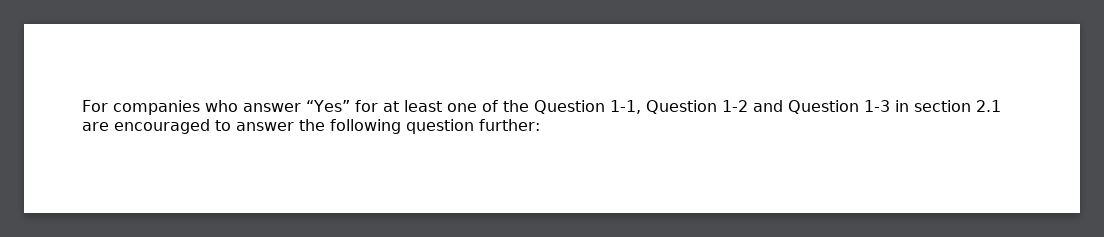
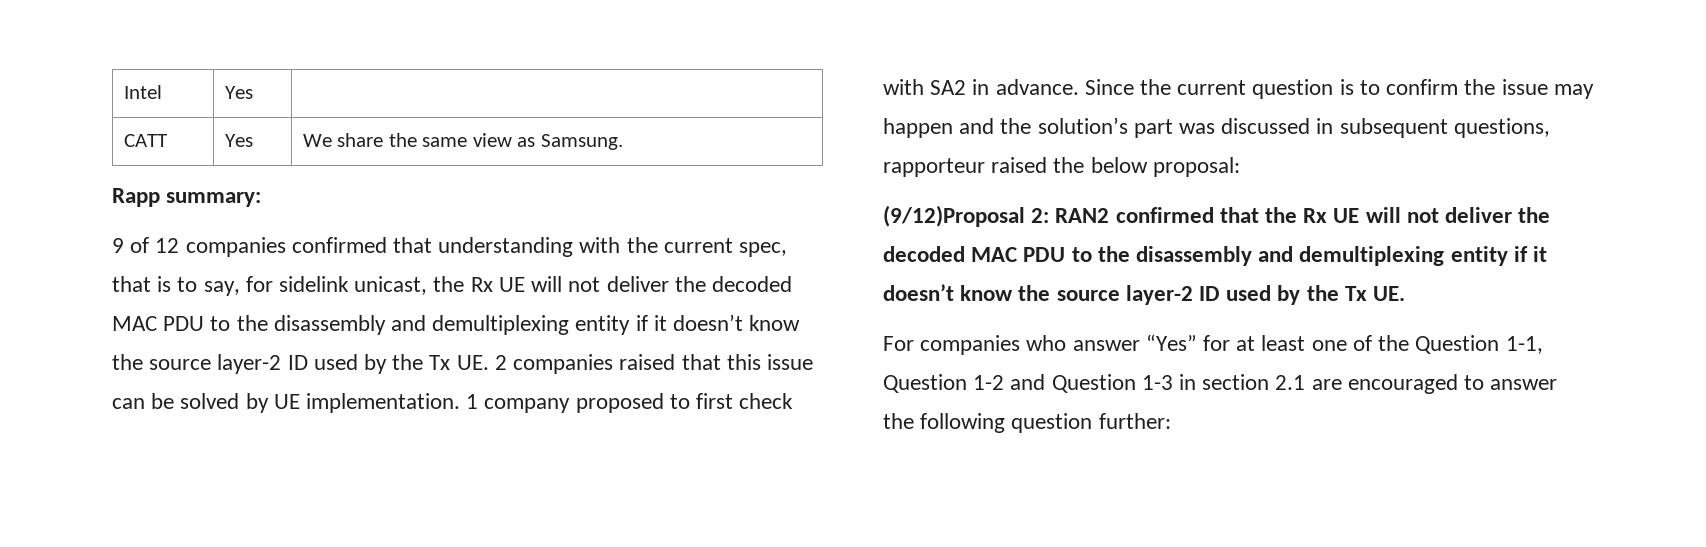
(82, 106) none -> [123,85,162,99] [224,86,253,99] [123,134,167,147] [224,134,253,147] [302,133,623,150] [112,188,262,207] [112,237,788,257] [112,276,792,296] [112,314,801,335] [112,354,813,374] [112,393,794,413] [883,79,1594,99] [883,117,1550,138] [883,157,1240,177] [883,205,1551,227] [883,246,1548,266] [883,284,1406,305] Intel | Yes | // CATT | Yes | We share the same view as Samsung. // Rapp summary: // 9 of 12 companies confirmed that understanding with the current spec, that is to say, for sidelink unicast, the Rx UE will not deliver the decoded MAC PDU to the disassembly and demultiplexing entity if it doesn’t know the source layer-2 ID used by the Tx UE. 2 companies raised that this issue can be solved by UE implementation. 1 company proposed to first check with SA2 in advance. Since the current question is to confirm the issue may happen and the solution’s part was discussed in subsequent questions, rapporteur raised the below proposal: // (9/12)Proposal 2: RAN2 confirmed that the Rx UE will not deliver the decoded MAC PDU to the disassembly and demultiplexing entity if it doesn’t know the source layer-2 ID used by the Tx UE. //

